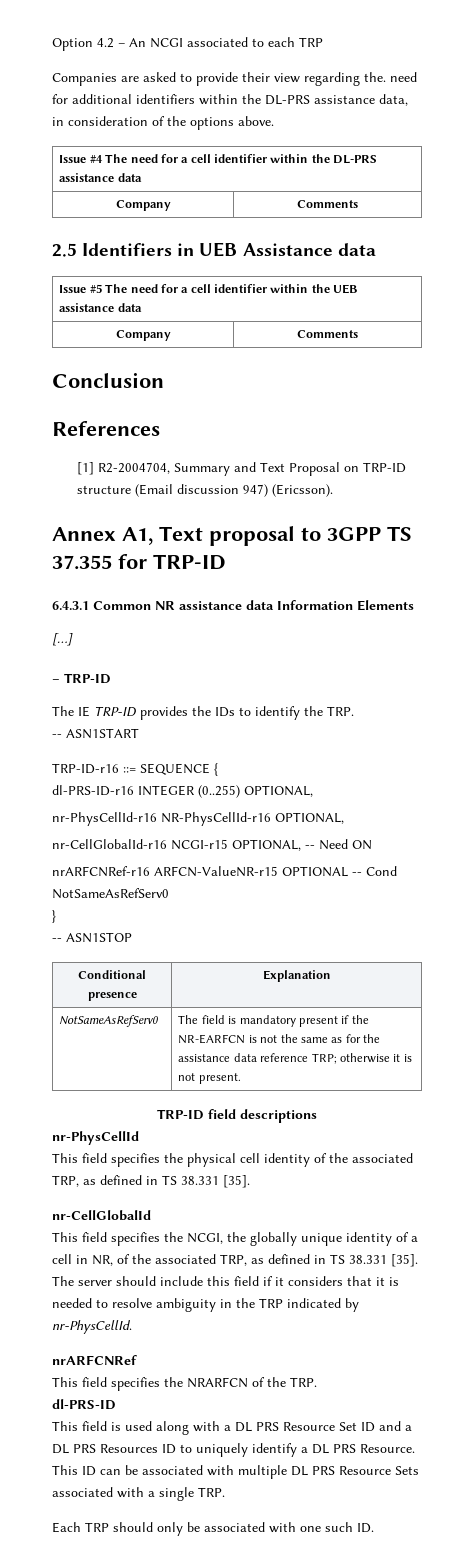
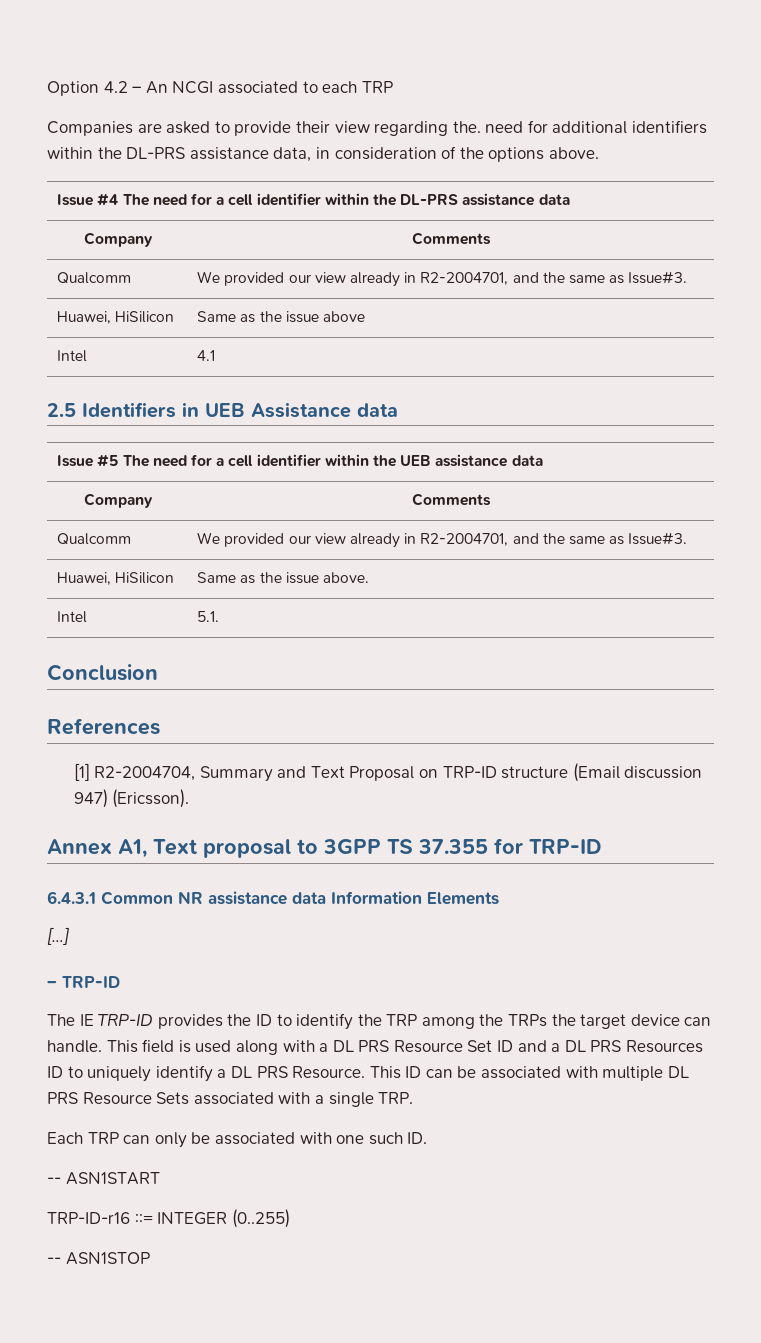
(358, 204) none -> [57,272,132,284] [197,271,688,287] [57,311,175,324] [197,311,366,323] [57,350,88,362] [197,350,216,361] // Qualcomm | We provided our view already in R2-2004701, and the same as Issue#3. // Huawei, HiSilicon | Same as the issue above // Intel | 4.1
(358, 334) none -> [57,533,132,545] [197,532,688,548] [57,572,175,585] [197,572,370,584] [57,611,88,623] [197,611,220,622] // Qualcomm | We provided our view already in R2-2004701, and the same as Issue#3. // Huawei, HiSilicon | Same as the issue above. // Intel | 5.1.
[215,707,235,717] IDs -> [255,1014,272,1026] ID
[327,706,354,716] [52,728,139,739] [52,763,218,776] [52,785,313,798] [52,812,344,826] [52,839,372,851] [52,866,397,877] [52,888,169,899] [52,910,56,923] [52,932,132,943] [78,970,146,979] [87,992,137,1001] [262,970,331,982] [59,1015,159,1027] [178,1015,369,1027] [178,1034,381,1044] [178,1053,412,1064] [178,1073,241,1084] [157,1109,317,1123] [52,1131,139,1145] [52,1153,413,1167] [52,1175,250,1188] [52,1210,151,1221] [52,1232,418,1246] [52,1254,418,1267] [52,1276,399,1286] [52,1298,359,1312] [52,1320,132,1334] [52,1355,137,1365] [52,1377,317,1391] [52,1399,116,1410] TRP. // -- ASN1START // TRP-ID-r16 ::= SEQUENCE { // dl-PRS-ID-r16 INTEGER (0..255) OPTIONAL, // nr-PhysCellId-r16 NR-PhysCellId-r16 OPTIONAL, // nr-CellGlobalId-r16 NCGI-r15 OPTIONAL, -- Need ON // nrARFCNRef-r16 ARFCN-ValueNR-r15 OPTIONAL -- Cond NotSameAsRefServ0 // } // -- ASN1STOP // Conditional presence | Explanation // NotSameAsRefServ0 | The field is mandatory present if the NR-EARFCN is not the same as for the assistance data reference TRP; otherwise it is not present. // TRP-ID field descriptions // nr-PhysCellId // This field specifies the physical cell identity of the associated TRP, as defined in TS 38.331 [35]. // nr-CellGlobalId // This field specifies the NCGI, the globally unique identity of a cell in NR, of the associated TRP, as defined in TS 38.331 [35]. The server should include this field if it considers that it is needed to resolve ambiguity in the TRP indicated by nr-PhysCellId. // nrARFCNRef // This field specifies the NRARFCN of the TRP. // dl-PRS-ID // -> [386,1014,712,1029] [47,1040,102,1053] TRP among the TRPs the target device can handle.
[113,1522,153,1532] should -> [123,1135,151,1144] can
(374, 1528) none -> [47,1172,160,1185] [47,1209,290,1228] [47,1252,150,1265] // -- ASN1START // TRP-ID-r16 ::= INTEGER (0..255) // -- ASN1STOP

